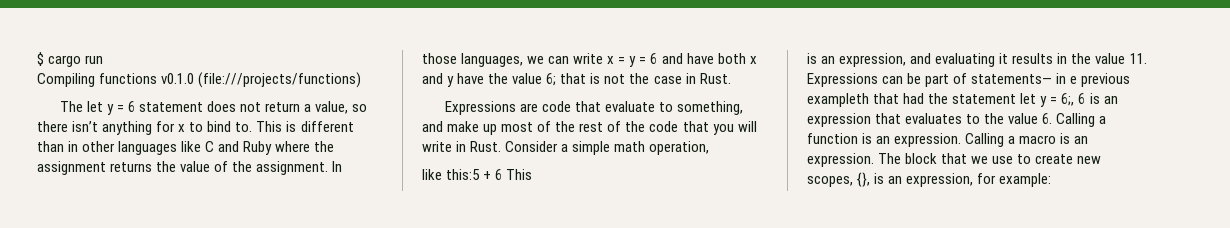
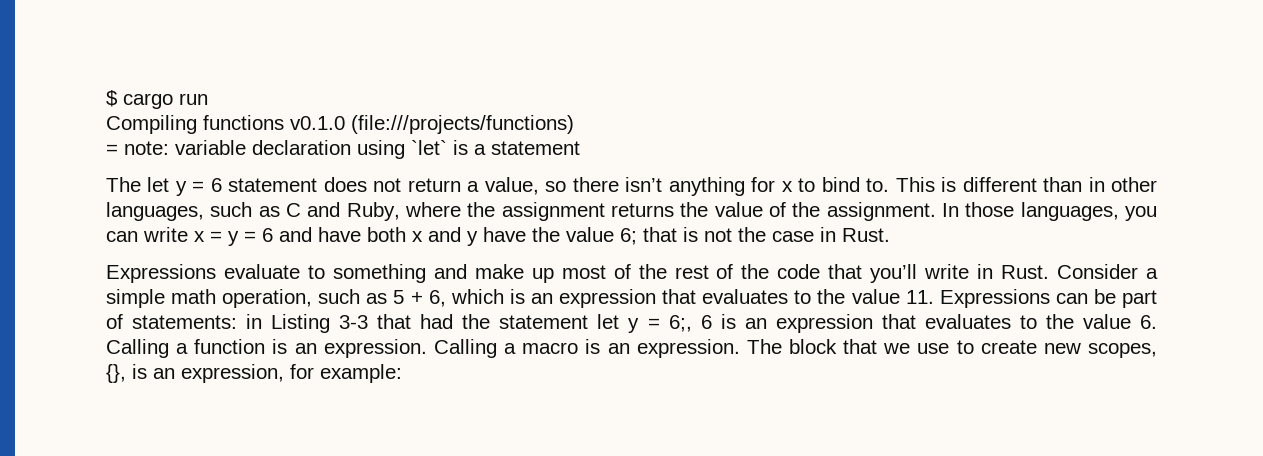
(362, 80) none -> [106,140,580,159] // = note: variable declaration using `let` is a statement
[118,141,202,155] languages like -> [106,202,280,221] languages, such as
[243,141,273,155] Ruby -> [346,202,400,221] Ruby,
[527,56,545,64] we -> [1125,206,1158,221] you
[519,101,602,112] are code that -> (216, 273) none
[677,101,744,115] something, -> [332,264,426,283] something
[712,121,757,135] you will -> [870,264,918,283] you’ll
[422,169,533,180] [807,53,1068,67] // like this:5 + 6 This // is an expression, and evaluating it results in -> [318,289,812,308] such as 5 + 6, which is an expression that evaluates to
[971,73,1131,87] [807,93,869,107] statements— in e previous exampleth -> [132,314,369,333] statements: in Listing 3-3

